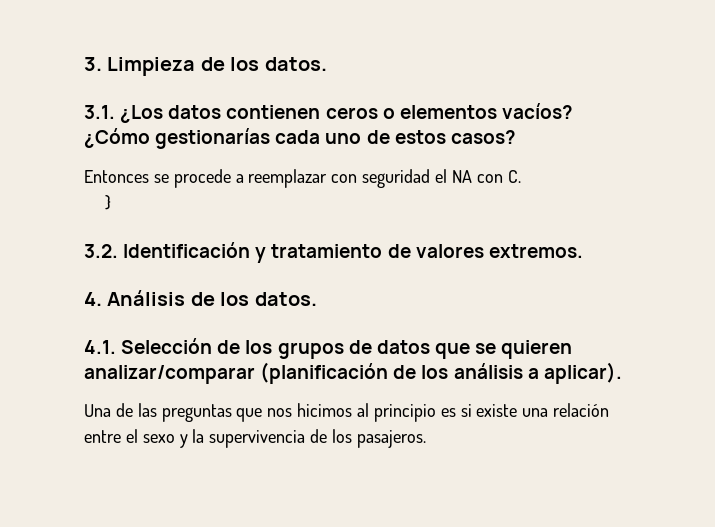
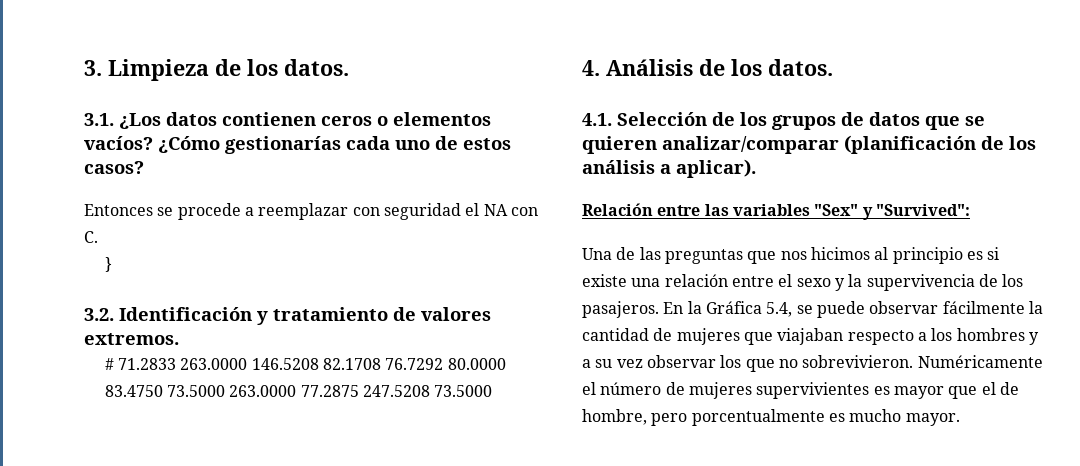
(583, 251) none -> [104,358,506,370] [104,385,493,397] // # 71.2833 263.0000 146.5208 82.1708 76.7292 80.0000 83.4750 73.5000 263.0000 77.2875 247.5208 73.5000
(622, 373) none -> [582,203,970,220] // Relación entre las variables "Sex" y "Survived":
(426, 439) none -> [663,301,1043,318] [582,328,1039,345] [582,355,1043,372] [582,382,1019,399] [582,409,960,426] En la Gráfica 5.4, se puede observar fácilmente la cantidad de mujeres que viajaban respecto a los hombres y a su vez observar los que no sobrevivieron. Numéricamente el número de mujeres supervivientes es mayor que el de hombre, pero porcentualmente es mucho mayor.

